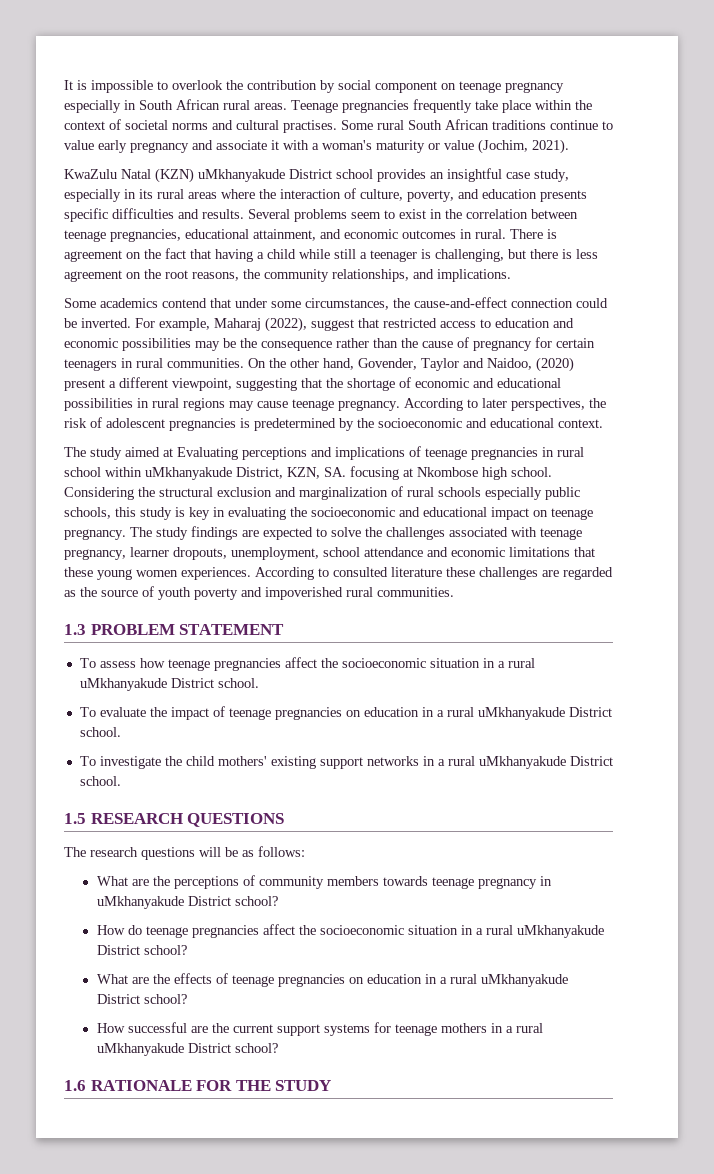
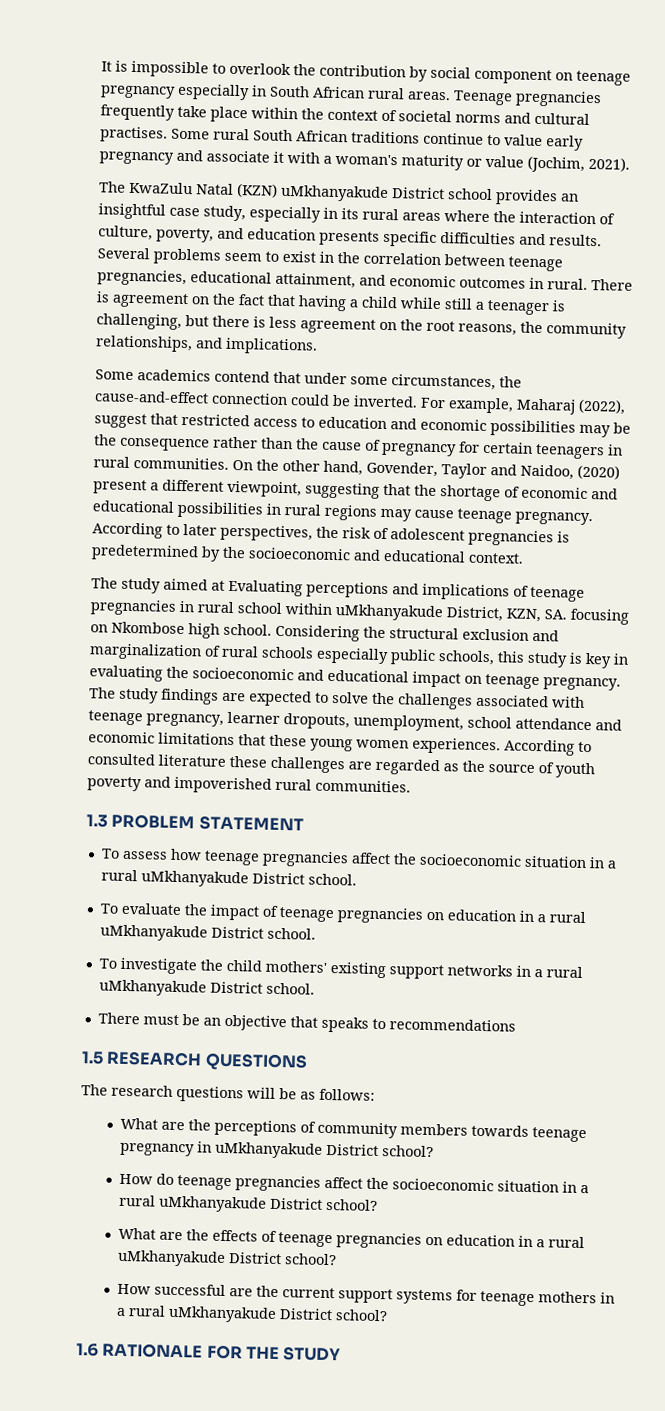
(569, 146) none -> [99,181,126,193] The
[403,468,413,477] at -> [90,624,108,633] on
(121, 781) none -> [97,1012,516,1033] // There must be an objective that speaks to recommendations

